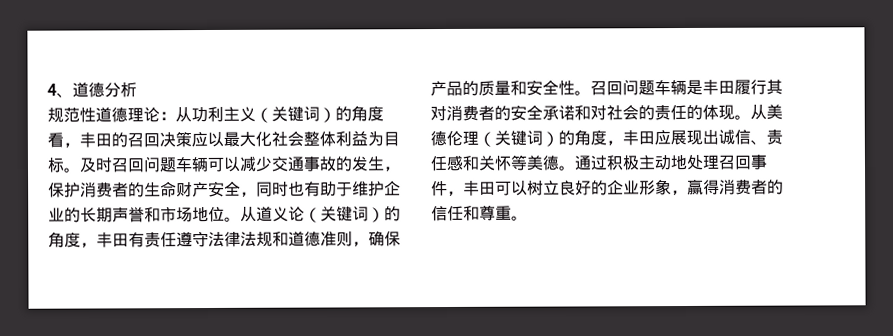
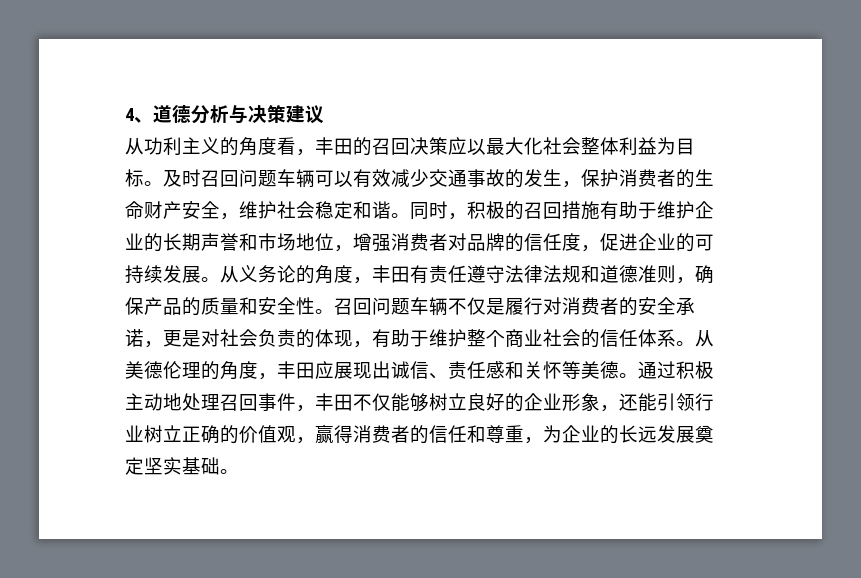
[47,106,336,123] // 规范性道德理论：从功利主义（关键词） -> [229,105,324,124] [125,137,220,155] 与决策建议 // 从功利主义
(241, 164) none -> [353,169,391,188] 有效
[256,181,305,197] 同时也 -> [239,201,600,220] 维护社会稳定和谐。同时，积极的召回措施
[224,206,385,223] 。从道义论（关键词） -> [334,233,714,252] [125,265,296,284] ，增强消费者对品牌的信任度，促进企业的可持续发展。从义务论
[686,78,783,95] 是丰田履行其 -> [448,297,543,315] 不仅是履行
[574,104,735,121] 和对社会的责任的体现 -> [144,329,676,348] ，更是对社会负责的体现，有助于维护整个商业社会的信任体系
[478,130,559,147] （关键词） -> (201, 370) none
[495,180,528,196] 可以 -> [353,393,429,412] 不仅能够
(688, 192) none -> [619,393,714,412] [125,425,315,444] 还能引领行业树立正确的价值观，
(512, 212) none -> [524,425,714,444] [125,457,220,475] ，为企业的长远发展奠定坚实基础

